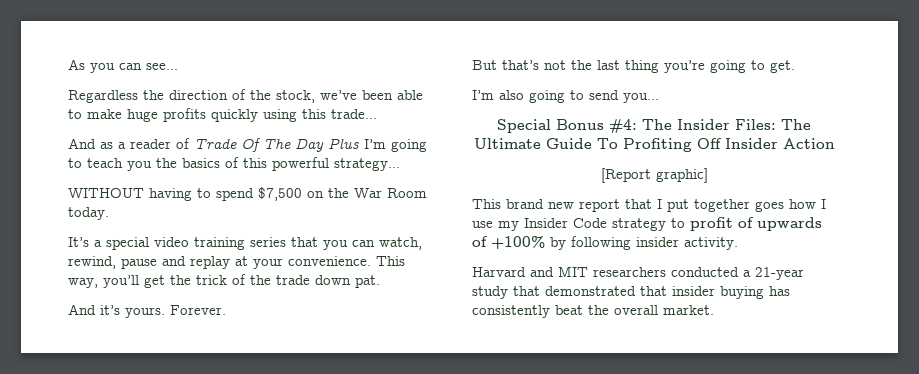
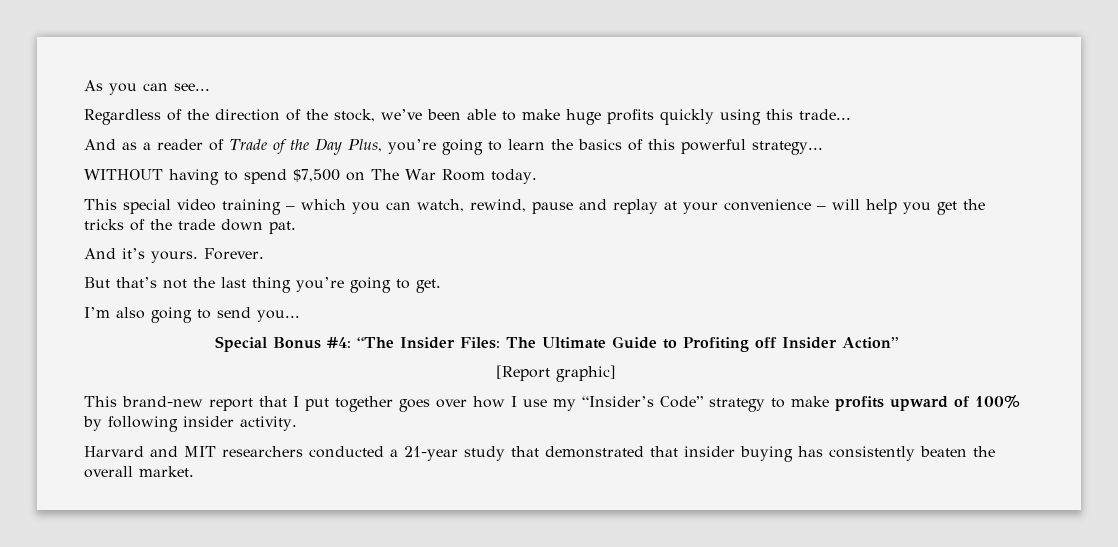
(138, 96) none -> [167,109,182,121] of
[241,138,427,152] [68,158,152,171] Of The Day Plus I’m going to teach you -> [272,138,545,155] of the Day Plus, you’re going to learn
[328,188,349,198] the -> [371,169,399,180] The
[68,237,102,247] It’s a -> [84,199,117,210] This
[250,237,318,247] series that -> [286,199,346,210] – which
[288,256,405,266] [68,275,139,288] convenience. This way, you’ll -> [724,199,931,214] convenience – will help you
[196,275,227,285] trick -> [84,219,124,230] tricks
[642,119,672,130] The -> [356,337,394,348] “The
[596,138,835,152] To Profiting Off Insider Action -> [662,337,898,352] to Profiting off Insider Action”
[506,199,574,209] brand new -> [122,396,203,407] brand-new
(784, 206) none -> [436,399,467,408] over
[524,217,822,231] [472,236,545,249] Insider Code strategy to profit of upwards of +100% -> [582,395,1020,412] “Insider’s Code” strategy to make profits upward of 100%
[555,305,583,315] beat -> [920,446,967,457] beaten

